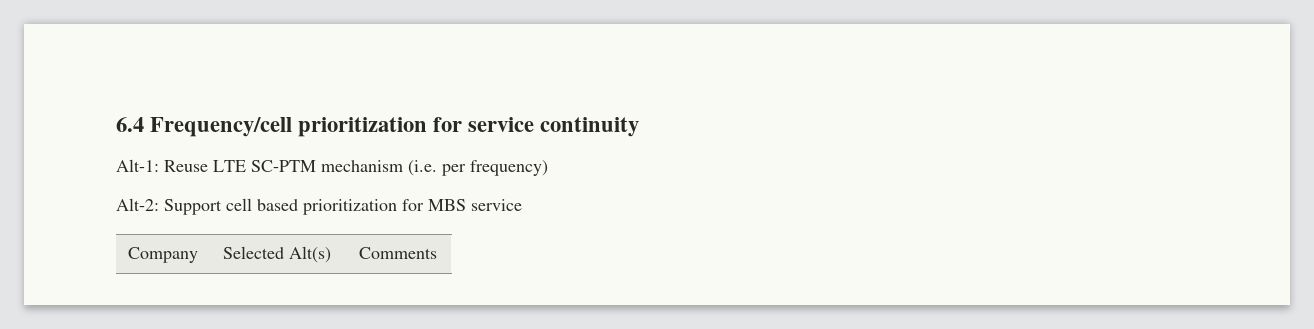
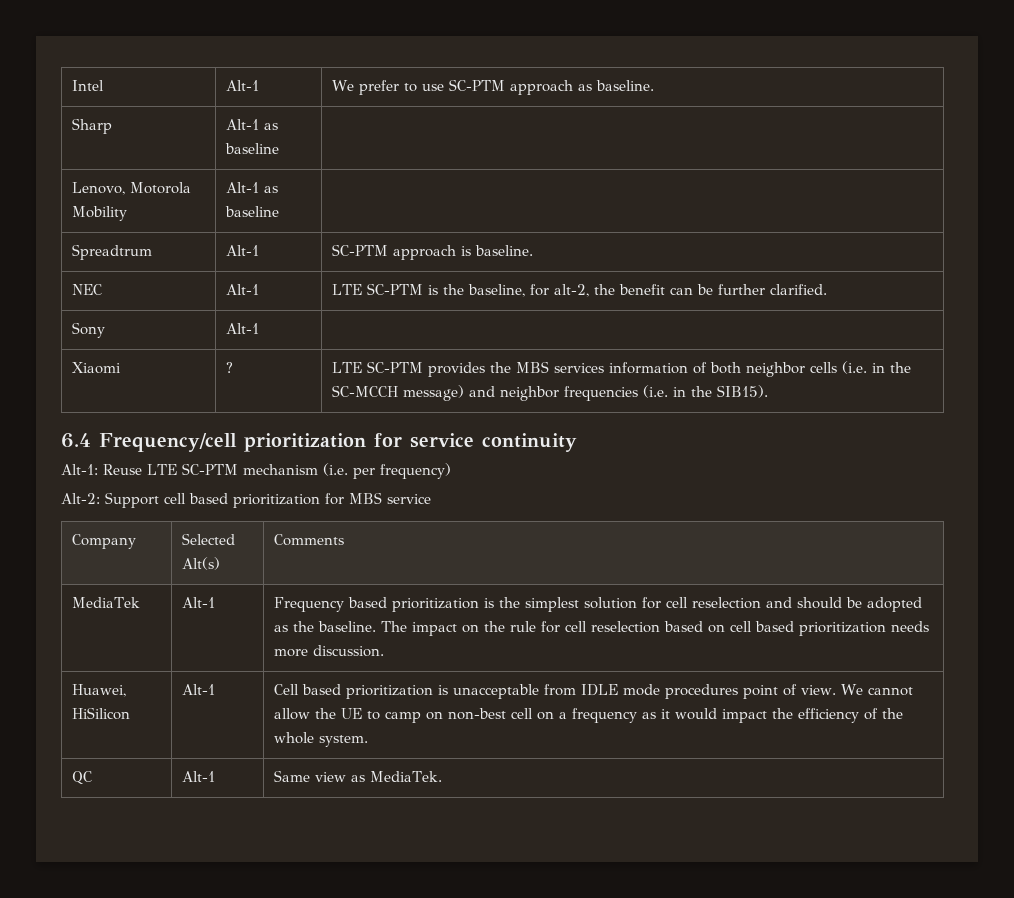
(116, 124) none -> [72,80,105,91] [226,80,260,91] [332,79,655,95] [72,118,113,134] [226,119,279,130] [225,143,280,154] [72,182,192,195] [72,206,128,221] [226,182,279,193] [225,206,280,217] [72,244,153,260] [226,245,260,256] [332,244,534,260] [72,284,103,295] [226,284,260,295] [332,283,828,297] [72,322,106,338] [226,323,260,334] [72,362,122,374] [226,362,234,373] [332,361,912,377] [332,385,769,401] Intel | Alt-1 | We prefer to use SC-PTM approach as baseline. // Sharp | Alt-1 as baseline | // Lenovo, Motorola Mobility | Alt-1 as baseline | // Spreadtrum | Alt-1 | SC-PTM approach is baseline. // NEC | Alt-1 | LTE SC-PTM is the baseline, for alt-2, the benefit can be further clarified. // Sony | Alt-1 | // Xiaomi | ? | LTE SC-PTM provides the MBS services information of both neighbor cells (i.e. in the SC-MCCH message) and neighbor frequencies (i.e. in the SIB15). //
(438, 253) none -> [72,597,141,608] [182,597,216,608] [274,597,923,612] [274,621,930,636] [274,645,385,657] [72,684,127,697] [72,707,131,720] [182,684,216,695] [274,684,914,699] [274,708,904,723] [274,732,369,747] [72,771,93,785] [182,771,216,782] [274,770,443,782] // MediaTek | Alt-1 | Frequency based prioritization is the simplest solution for cell reselection and should be adopted as the baseline. The impact on the rule for cell reselection based on cell based prioritization needs more discussion. // Huawei, HiSilicon | Alt-1 | Cell based prioritization is unacceptable from IDLE mode procedures point of view. We cannot allow the UE to camp on non-best cell on a frequency as it would impact the efficiency of the whole system. // QC | Alt-1 | Same view as MediaTek.

